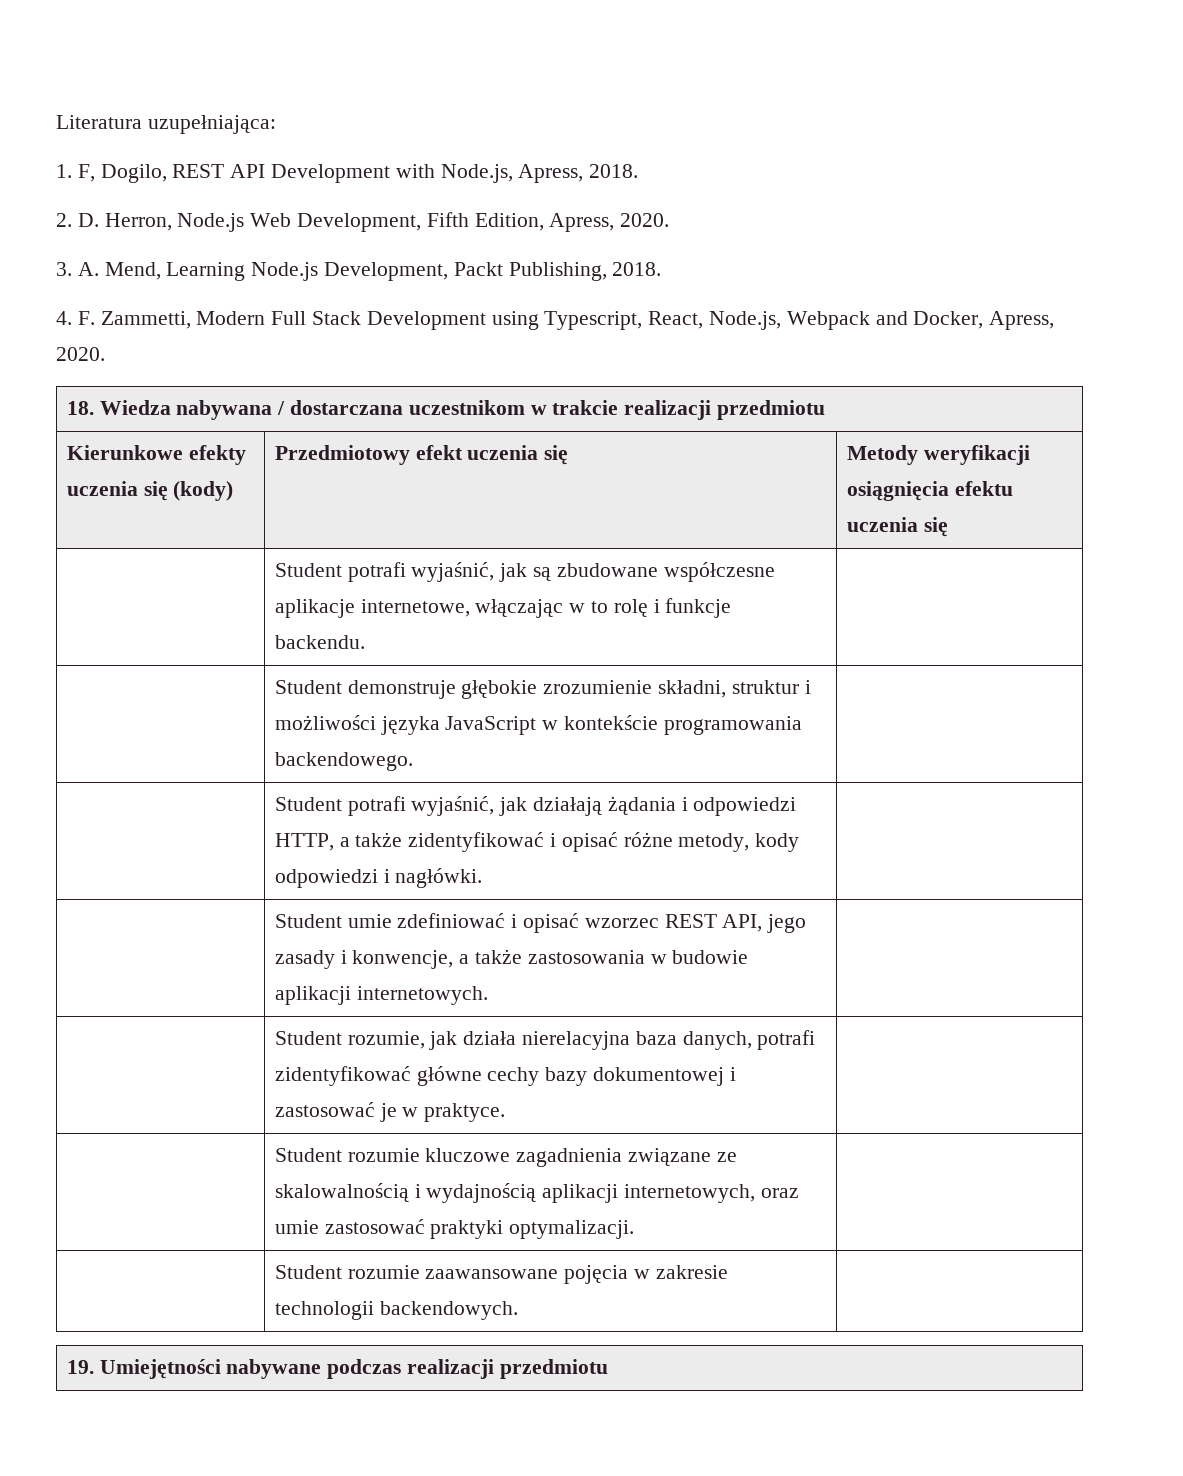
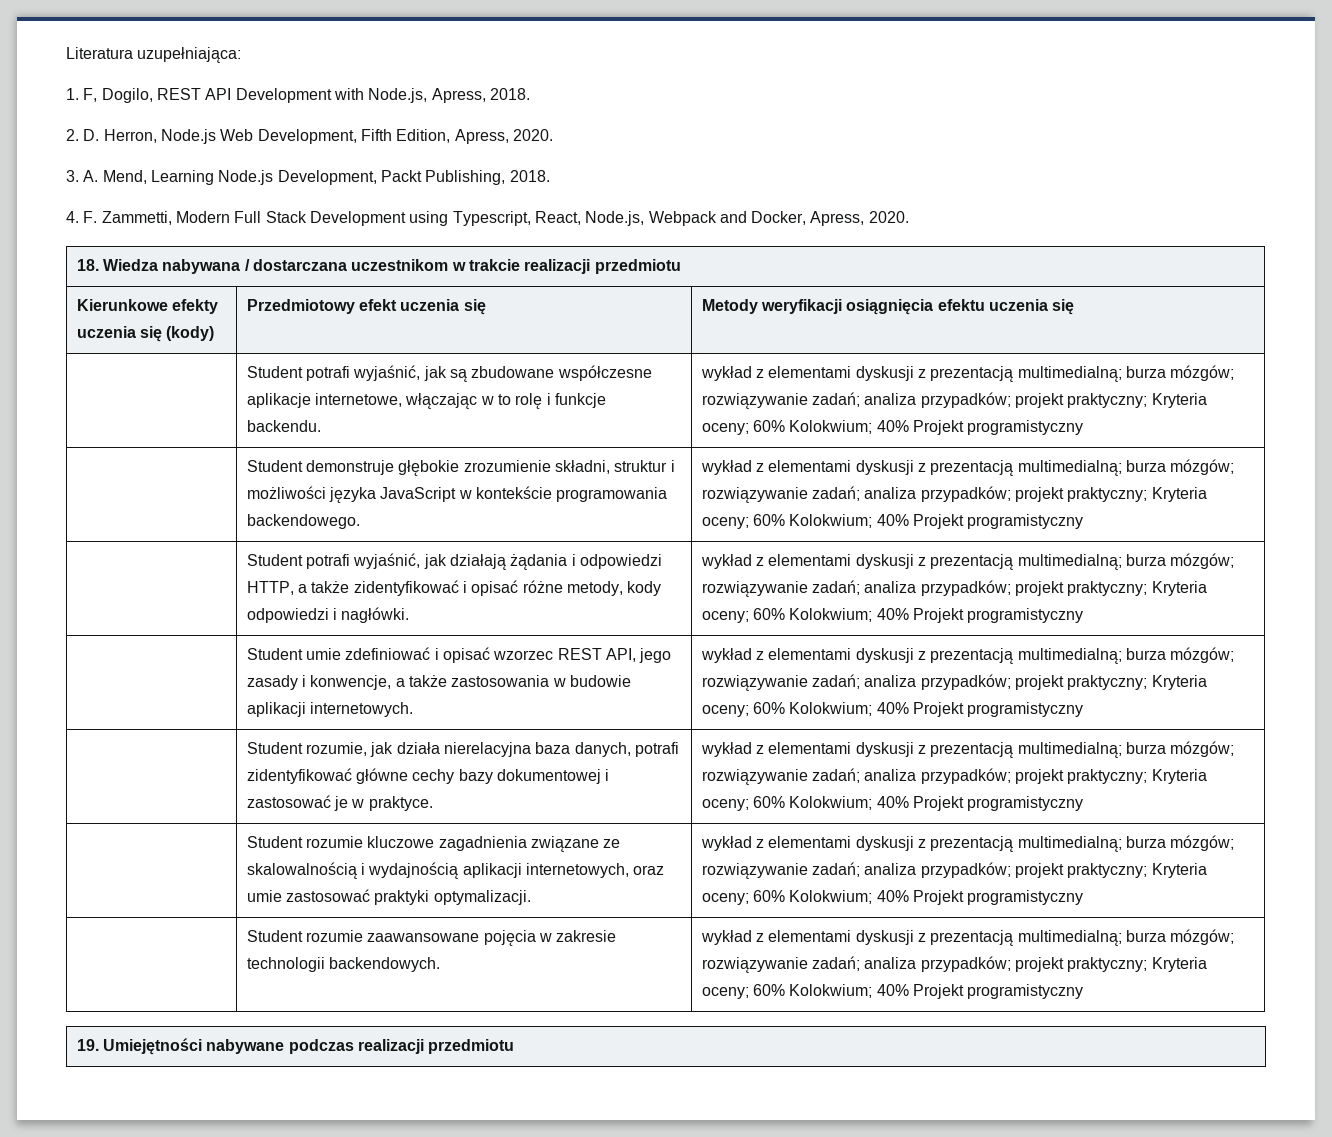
(365, 642) none -> [700,365,1235,382] [701,392,1207,409] [701,420,1084,435] wykład z elementami dyskusji z prezentacją multimedialną; burza mózgów; rozwiązywanie zadań; analiza przypadków; projekt praktyczny; Kryteria oceny; 60% Kolokwium; 40% Projekt programistyczny
(413, 761) none -> [700,459,1235,476] [701,486,1207,503] [701,514,1084,529] wykład z elementami dyskusji z prezentacją multimedialną; burza mózgów; rozwiązywanie zadań; analiza przypadków; projekt praktyczny; Kryteria oceny; 60% Kolokwium; 40% Projekt programistyczny
(483, 878) none -> [700,553,1235,570] [701,580,1207,597] [701,608,1084,623] wykład z elementami dyskusji z prezentacją multimedialną; burza mózgów; rozwiązywanie zadań; analiza przypadków; projekt praktyczny; Kryteria oceny; 60% Kolokwium; 40% Projekt programistyczny
(488, 995) none -> [700,647,1235,664] [701,674,1207,691] [701,702,1084,717] wykład z elementami dyskusji z prezentacją multimedialną; burza mózgów; rozwiązywanie zadań; analiza przypadków; projekt praktyczny; Kryteria oceny; 60% Kolokwium; 40% Projekt programistyczny
(506, 1112) none -> [700,741,1235,758] [701,768,1207,785] [701,796,1084,811] wykład z elementami dyskusji z prezentacją multimedialną; burza mózgów; rozwiązywanie zadań; analiza przypadków; projekt praktyczny; Kryteria oceny; 60% Kolokwium; 40% Projekt programistyczny
(635, 1229) none -> [700,835,1235,852] [701,862,1207,879] [701,890,1084,905] wykład z elementami dyskusji z prezentacją multimedialną; burza mózgów; rozwiązywanie zadań; analiza przypadków; projekt praktyczny; Kryteria oceny; 60% Kolokwium; 40% Projekt programistyczny
(518, 1310) none -> [700,929,1235,946] [701,956,1207,973] [701,984,1084,999] wykład z elementami dyskusji z prezentacją multimedialną; burza mózgów; rozwiązywanie zadań; analiza przypadków; projekt praktyczny; Kryteria oceny; 60% Kolokwium; 40% Projekt programistyczny

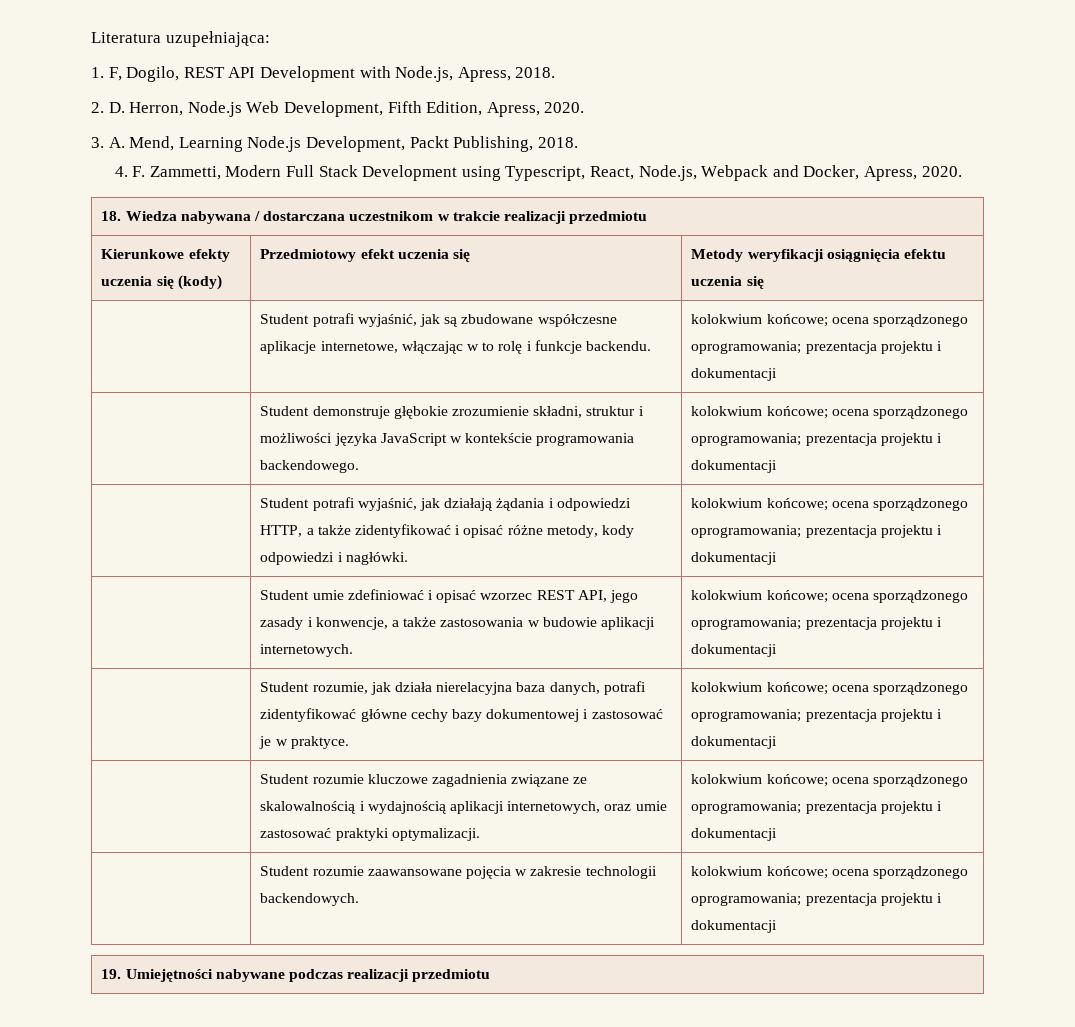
[700,365,1235,382] [701,392,1207,409] [701,420,1084,435] wykład z elementami dyskusji z prezentacją multimedialną; burza mózgów; rozwiązywanie zadań; analiza przypadków; projekt praktyczny; Kryteria oceny; 60% Kolokwium; 40% Projekt programistyczny -> [691,314,968,327] [691,341,942,354] [691,368,778,381] kolokwium końcowe; ocena sporządzonego oprogramowania; prezentacja projektu i dokumentacji
[700,459,1235,476] [701,486,1207,503] [701,514,1084,529] wykład z elementami dyskusji z prezentacją multimedialną; burza mózgów; rozwiązywanie zadań; analiza przypadków; projekt praktyczny; Kryteria oceny; 60% Kolokwium; 40% Projekt programistyczny -> [691,406,968,419] [691,433,942,446] [691,460,778,473] kolokwium końcowe; ocena sporządzonego oprogramowania; prezentacja projektu i dokumentacji
[700,553,1235,570] [701,580,1207,597] [701,608,1084,623] wykład z elementami dyskusji z prezentacją multimedialną; burza mózgów; rozwiązywanie zadań; analiza przypadków; projekt praktyczny; Kryteria oceny; 60% Kolokwium; 40% Projekt programistyczny -> [691,498,968,511] [691,525,942,538] [691,552,778,565] kolokwium końcowe; ocena sporządzonego oprogramowania; prezentacja projektu i dokumentacji
[700,647,1235,664] [701,674,1207,691] [701,702,1084,717] wykład z elementami dyskusji z prezentacją multimedialną; burza mózgów; rozwiązywanie zadań; analiza przypadków; projekt praktyczny; Kryteria oceny; 60% Kolokwium; 40% Projekt programistyczny -> [691,590,968,603] [691,617,942,630] [691,644,778,657] kolokwium końcowe; ocena sporządzonego oprogramowania; prezentacja projektu i dokumentacji
[700,741,1235,758] [701,768,1207,785] [701,796,1084,811] wykład z elementami dyskusji z prezentacją multimedialną; burza mózgów; rozwiązywanie zadań; analiza przypadków; projekt praktyczny; Kryteria oceny; 60% Kolokwium; 40% Projekt programistyczny -> [691,682,968,695] [691,709,942,722] [691,736,778,749] kolokwium końcowe; ocena sporządzonego oprogramowania; prezentacja projektu i dokumentacji
[700,835,1235,852] [701,862,1207,879] [701,890,1084,905] wykład z elementami dyskusji z prezentacją multimedialną; burza mózgów; rozwiązywanie zadań; analiza przypadków; projekt praktyczny; Kryteria oceny; 60% Kolokwium; 40% Projekt programistyczny -> [691,774,968,787] [691,801,942,814] [691,828,778,841] kolokwium końcowe; ocena sporządzonego oprogramowania; prezentacja projektu i dokumentacji
[700,929,1235,946] [701,956,1207,973] [701,984,1084,999] wykład z elementami dyskusji z prezentacją multimedialną; burza mózgów; rozwiązywanie zadań; analiza przypadków; projekt praktyczny; Kryteria oceny; 60% Kolokwium; 40% Projekt programistyczny -> [691,866,968,879] [691,893,942,906] [691,920,778,933] kolokwium końcowe; ocena sporządzonego oprogramowania; prezentacja projektu i dokumentacji

